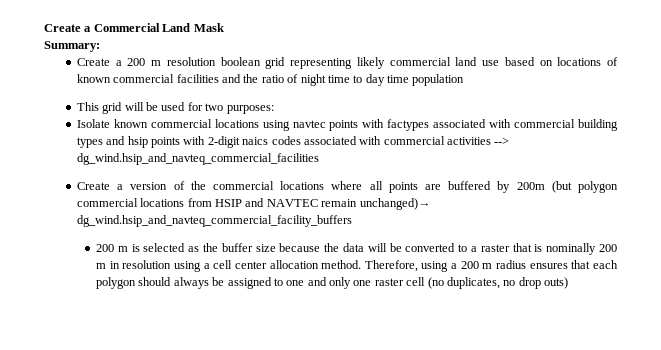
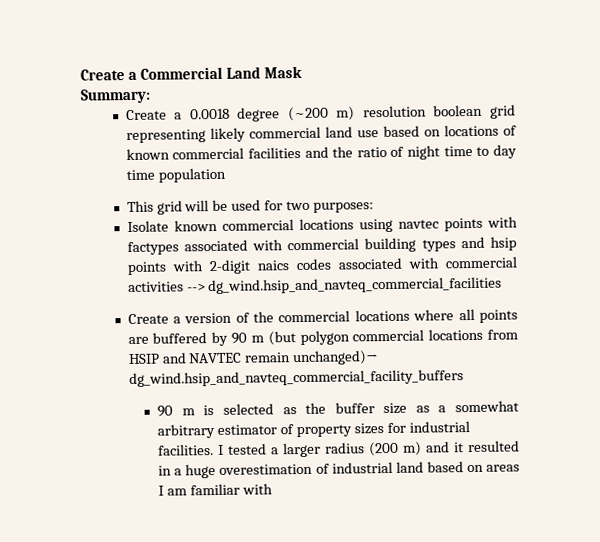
[127,58,162,66] 200 m -> [189,106,356,122] 0.0018 degree (~200 m)
[516,182,545,190] 200m -> [231,332,264,344] 90 m
[96,244,115,252] 200 -> [157,405,174,417] 90
[279,243,617,255] [96,260,618,272] [96,277,569,289] because the data will be converted to a raster that is nominally 200 m in resolution using a cell center allocation method. Therefore, using a 200 m radius ensures that each polygon should always be assigned to one and only one raster cell (no duplicates, no drop outs) -> [415,400,519,413] [157,421,470,439] [158,440,521,458] [158,461,520,479] [158,483,273,496] as a somewhat arbitrary estimator of property sizes for industrial facilities. I tested a larger radius (200 m) and it resulted in a huge overestimation of industrial land based on areas I am familiar with

